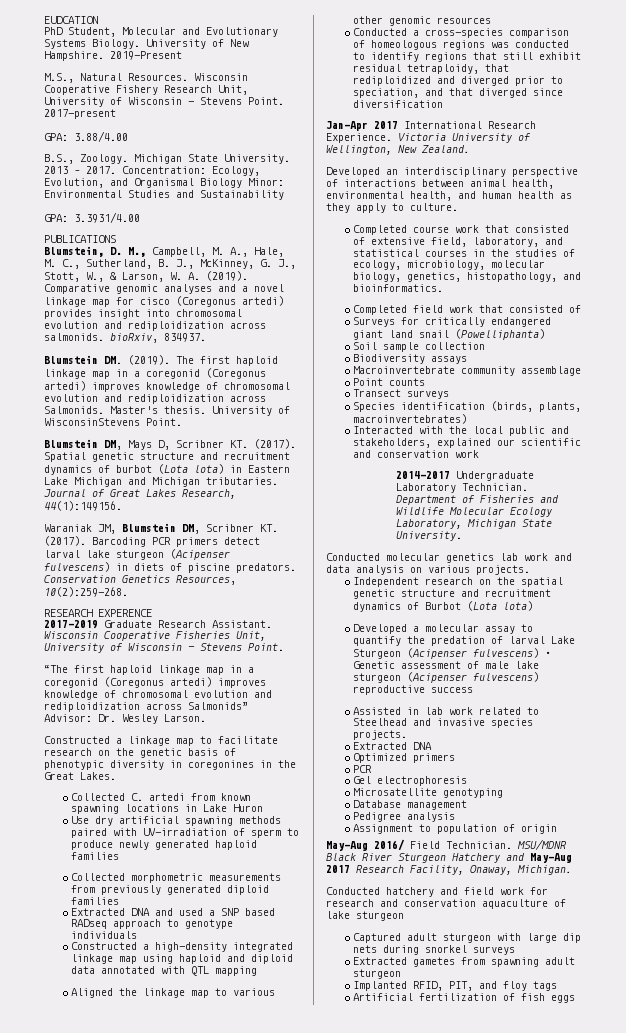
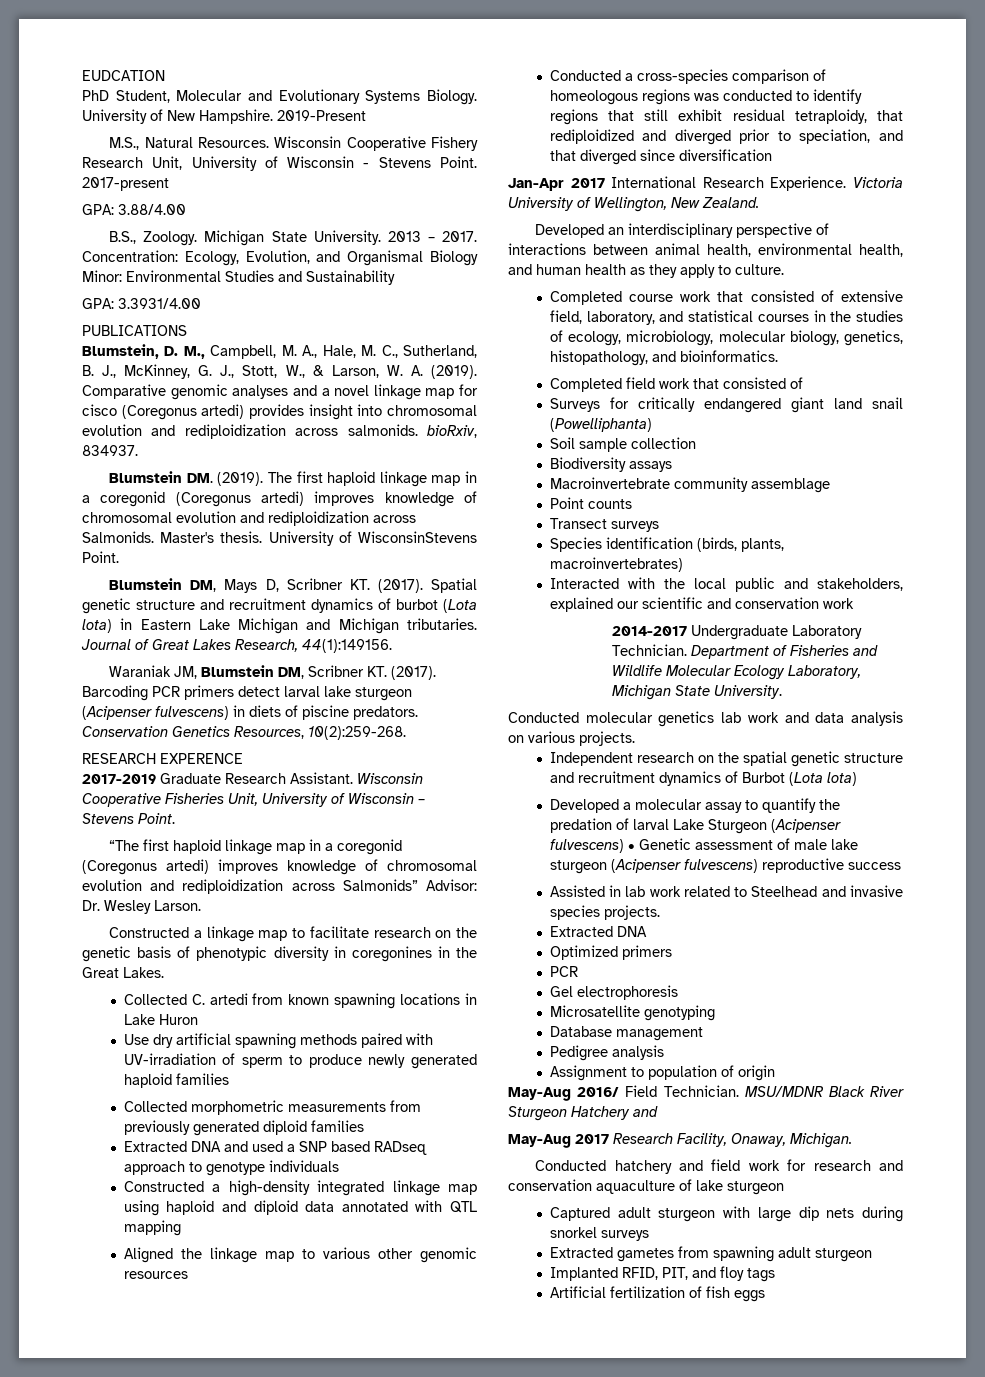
(525, 857) none -> (658, 1111) //

